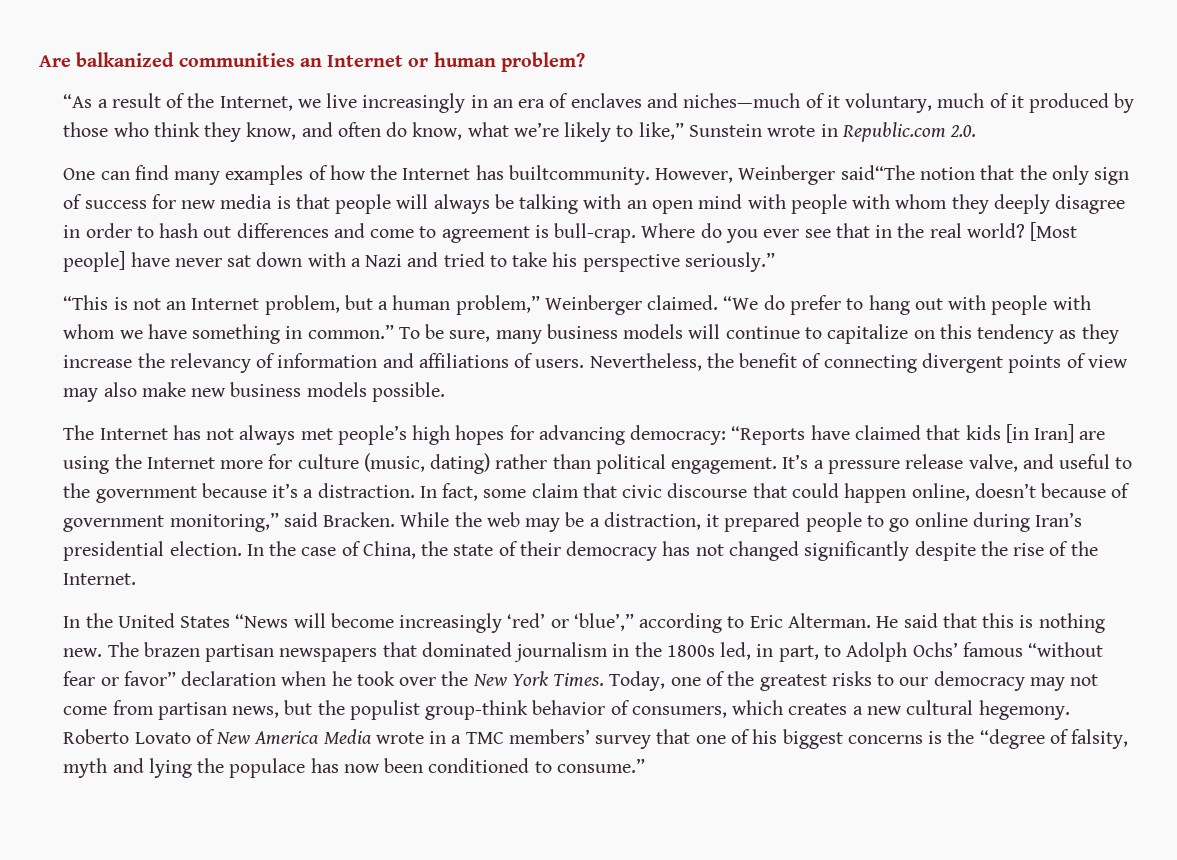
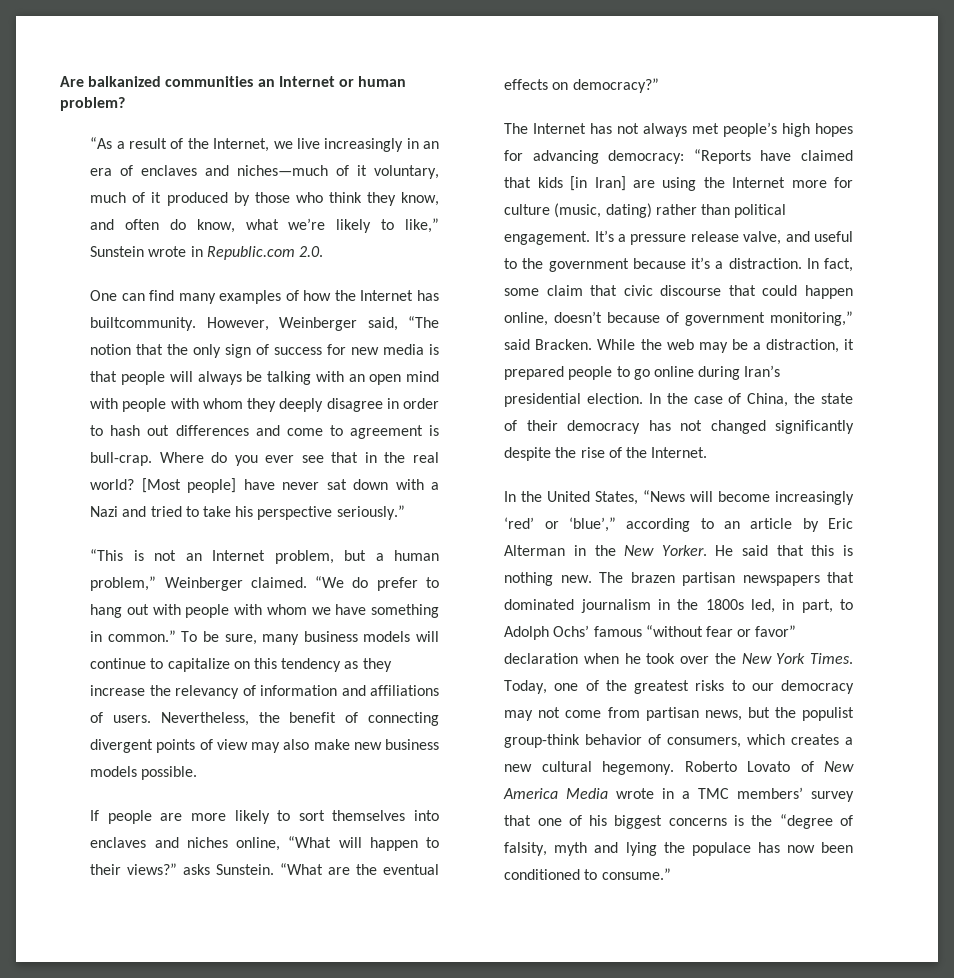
[840,165,915,180] said“The -> [367,316,439,331] said, “The
(445, 392) none -> [90,810,439,824] [90,836,439,851] [90,863,439,875] [504,78,659,93] // If people are more likely to sort themselves into enclaves and niches online, “What will happen to their views?” asks Sunstein. “What are the eventual effects on democracy?”
[180,616,231,628] States -> [595,491,639,505] States,
[749,613,871,628] Eric Alterman. -> [723,518,853,532] [504,545,707,556] an article by Eric Alterman in the New Yorker.

